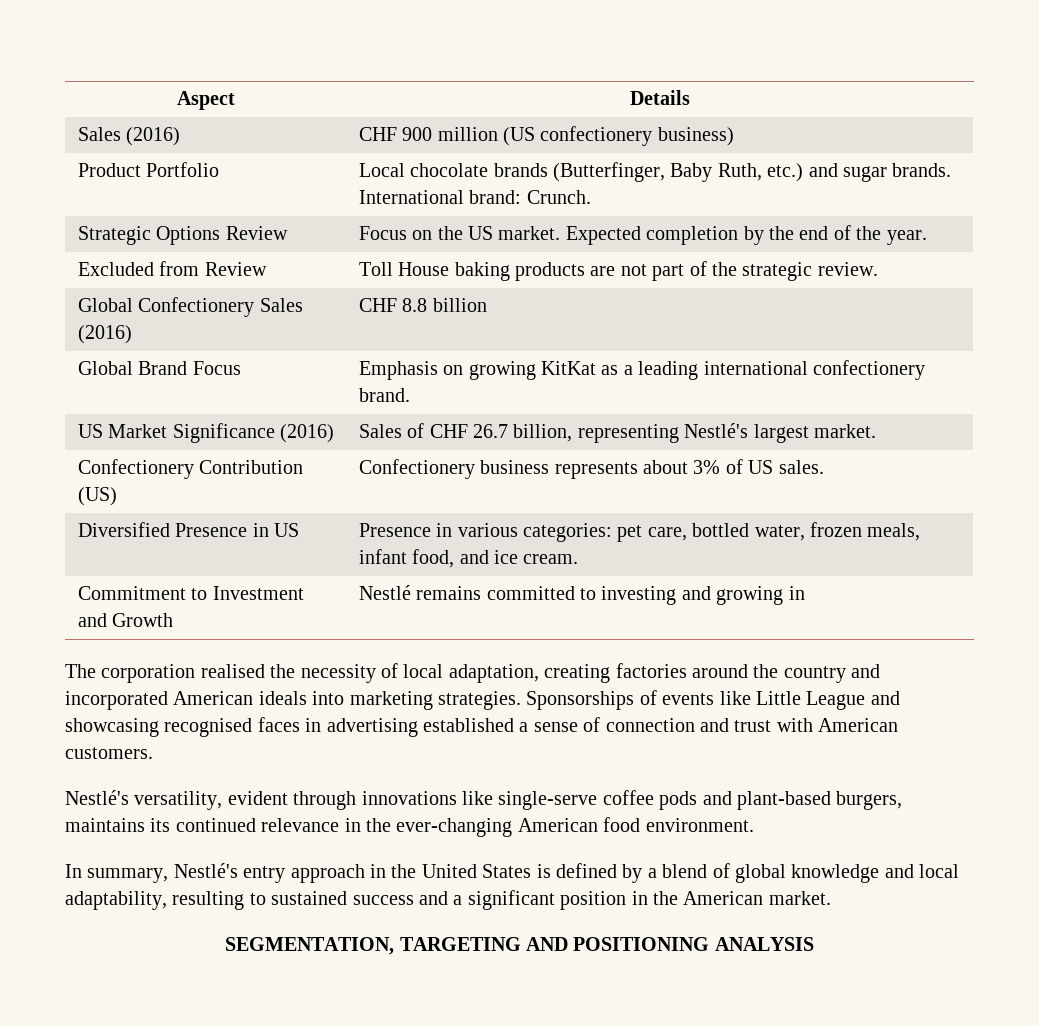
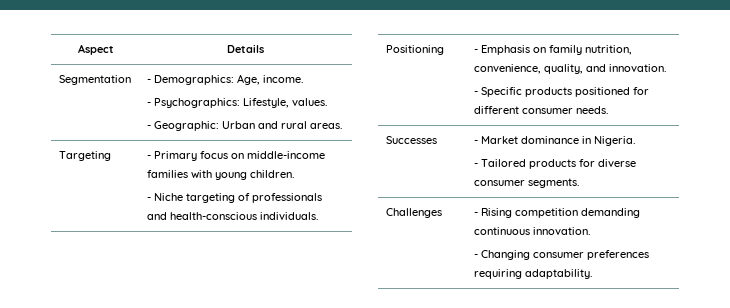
[77,127,181,146] [358,126,734,146] [77,162,220,177] [358,162,952,182] [358,190,591,204] [77,226,288,245] [358,225,927,245] [77,261,267,276] [358,261,878,281] [77,297,303,317] [77,325,132,344] [358,298,487,312] [77,361,241,375] [358,360,925,380] [358,388,410,402] [77,423,334,443] [358,423,876,443] [77,459,304,479] [77,487,117,506] [358,459,824,479] [77,522,299,537] [358,522,921,542] [358,549,579,568] [77,586,304,600] [77,613,174,627] [358,585,805,605] [65,663,881,683] [65,690,900,710] [65,717,899,737] [65,747,153,759] [65,790,903,810] [65,817,754,837] [65,863,960,883] [65,890,831,910] [225,937,814,955] Sales (2016) | CHF 900 million (US confectionery business) // Product Portfolio | Local chocolate brands (Butterfinger, Baby Ruth, etc.) and sugar brands. International brand: Crunch. // Strategic Options Review | Focus on the US market. Expected completion by the end of the year. // Excluded from Review | Toll House baking products are not part of the strategic review. // Global Confectionery Sales (2016) | CHF 8.8 billion // Global Brand Focus | Emphasis on growing KitKat as a leading international confectionery brand. // US Market Significance (2016) | Sales of CHF 26.7 billion, representing Nestlé's largest market. // Confectionery Contribution (US) | Confectionery business represents about 3% of US sales. // Diversified Presence in US | Presence in various categories: pet care, bottled water, frozen meals, infant food, and ice cream. // Commitment to Investment and Growth | Nestlé remains committed to investing and growing in // The corporation realised the necessity of local adaptation, creating factories around the country and incorporated American ideals into marketing strategies. Sponsorships of events like Little League and showcasing recognised faces in advertising established a sense of connection and trust with American customers. // Nestlé's versatility, evident through innovations like single-serve coffee pods and plant-based burgers, maintains its continued relevance in the ever-changing American food environment. // In summary, Nestlé's entry approach in the United States is defined by a blend of global knowledge and local adaptability, resulting to sustained success and a significant position in the American market. // SEGMENTATION, TARGETING AND POSITIONING ANALYSIS -> [58,75,131,85] [146,74,303,85] [146,98,327,108] [146,121,342,131] [58,151,111,161] [146,151,325,161] [146,170,294,180] [146,193,322,203] [146,212,318,220] [385,45,444,55] [473,45,632,55] [473,64,666,74] [473,87,649,97] [473,106,608,114] [385,136,437,144] [473,136,635,146] [473,159,636,169] [473,178,579,188] [385,208,442,218] [473,208,640,218] [473,227,590,235] [473,250,649,260] [473,269,592,279] Segmentation | - Demographics: Age, income. // - Psychographics: Lifestyle, values. // - Geographic: Urban and rural areas. // Targeting | - Primary focus on middle-income families with young children. // - Niche targeting of professionals and health-conscious individuals. // Positioning | - Emphasis on family nutrition, convenience, quality, and innovation. // - Specific products positioned for different consumer needs. // Successes | - Market dominance in Nigeria. // - Tailored products for diverse consumer segments. // Challenges | - Rising competition demanding continuous innovation. // - Changing consumer preferences requiring adaptability.

